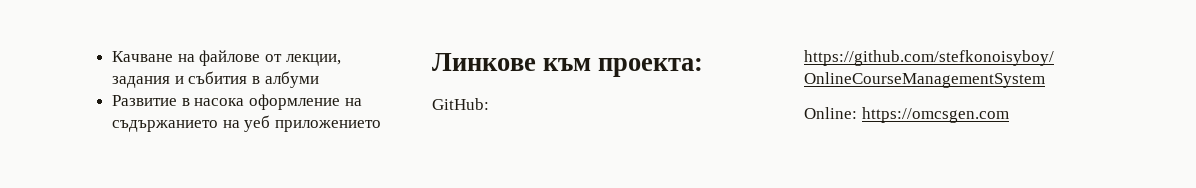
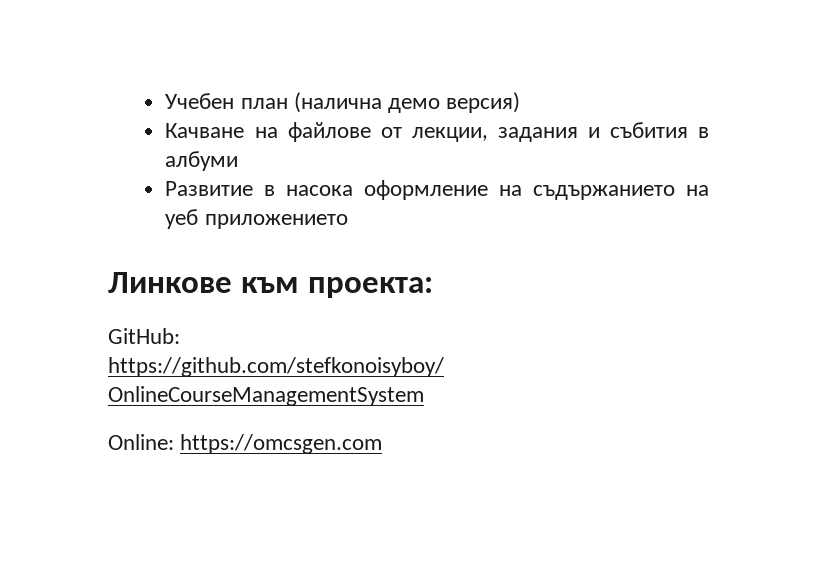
(112, 56) none -> [165,92,521,113] Учебен план (налична демо версия) //

